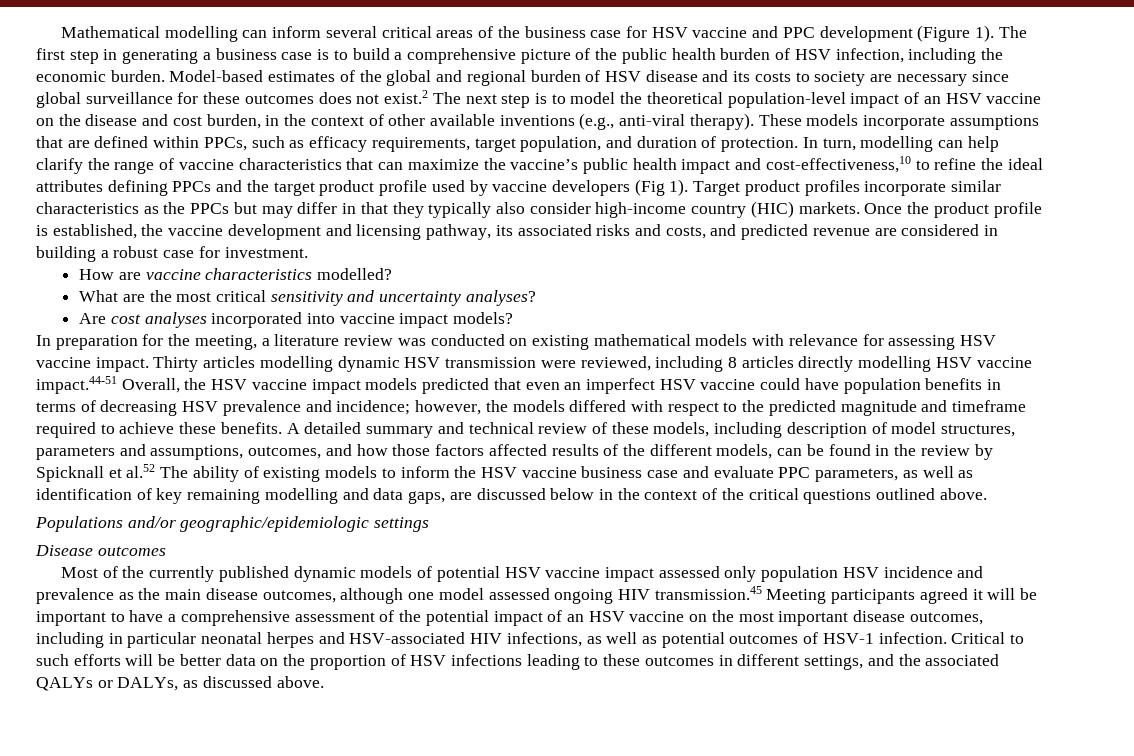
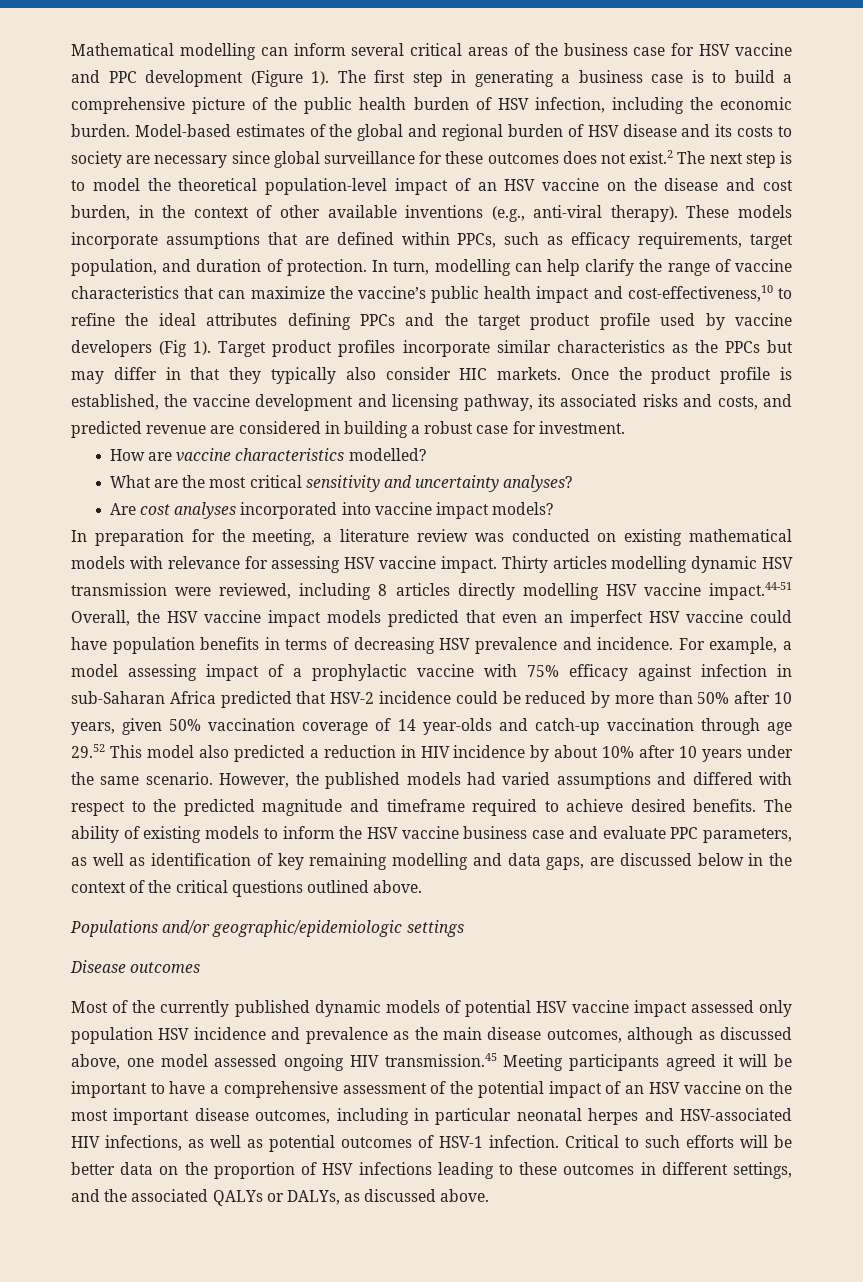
[595,201,794,218] high-income country (HIC) -> [459,368,488,380] HIC
[336,400,565,415] incidence; however, the models -> [597,637,793,654] [71,664,792,681] [71,691,793,708] [71,718,793,735] [71,744,793,762] [71,772,687,789] incidence. For example, a model assessing impact of a prophylactic vaccine with 75% efficacy against infection in sub-Saharan Africa predicted that HSV-2 incidence could be reduced by more than 50% after 10 years, given 50% vaccination coverage of 14 year-olds and catch-up vaccination through age 29.52 This model also predicted a reduction in HIV incidence by about 10% after 10 years under the same scenario. However, the published models had varied assumptions and
[179,422,1016,438] [36,444,993,460] [36,464,156,482] these benefits. A detailed summary and technical review of these models, including description of model structures, parameters and assumptions, outcomes, and how those factors affected results of the different models, can be found in the review by Spicknall et al.52 -> [630,799,757,812] desired benefits.
(404, 596) none -> [698,1027,792,1040] [71,1054,120,1070] as discussed above,

